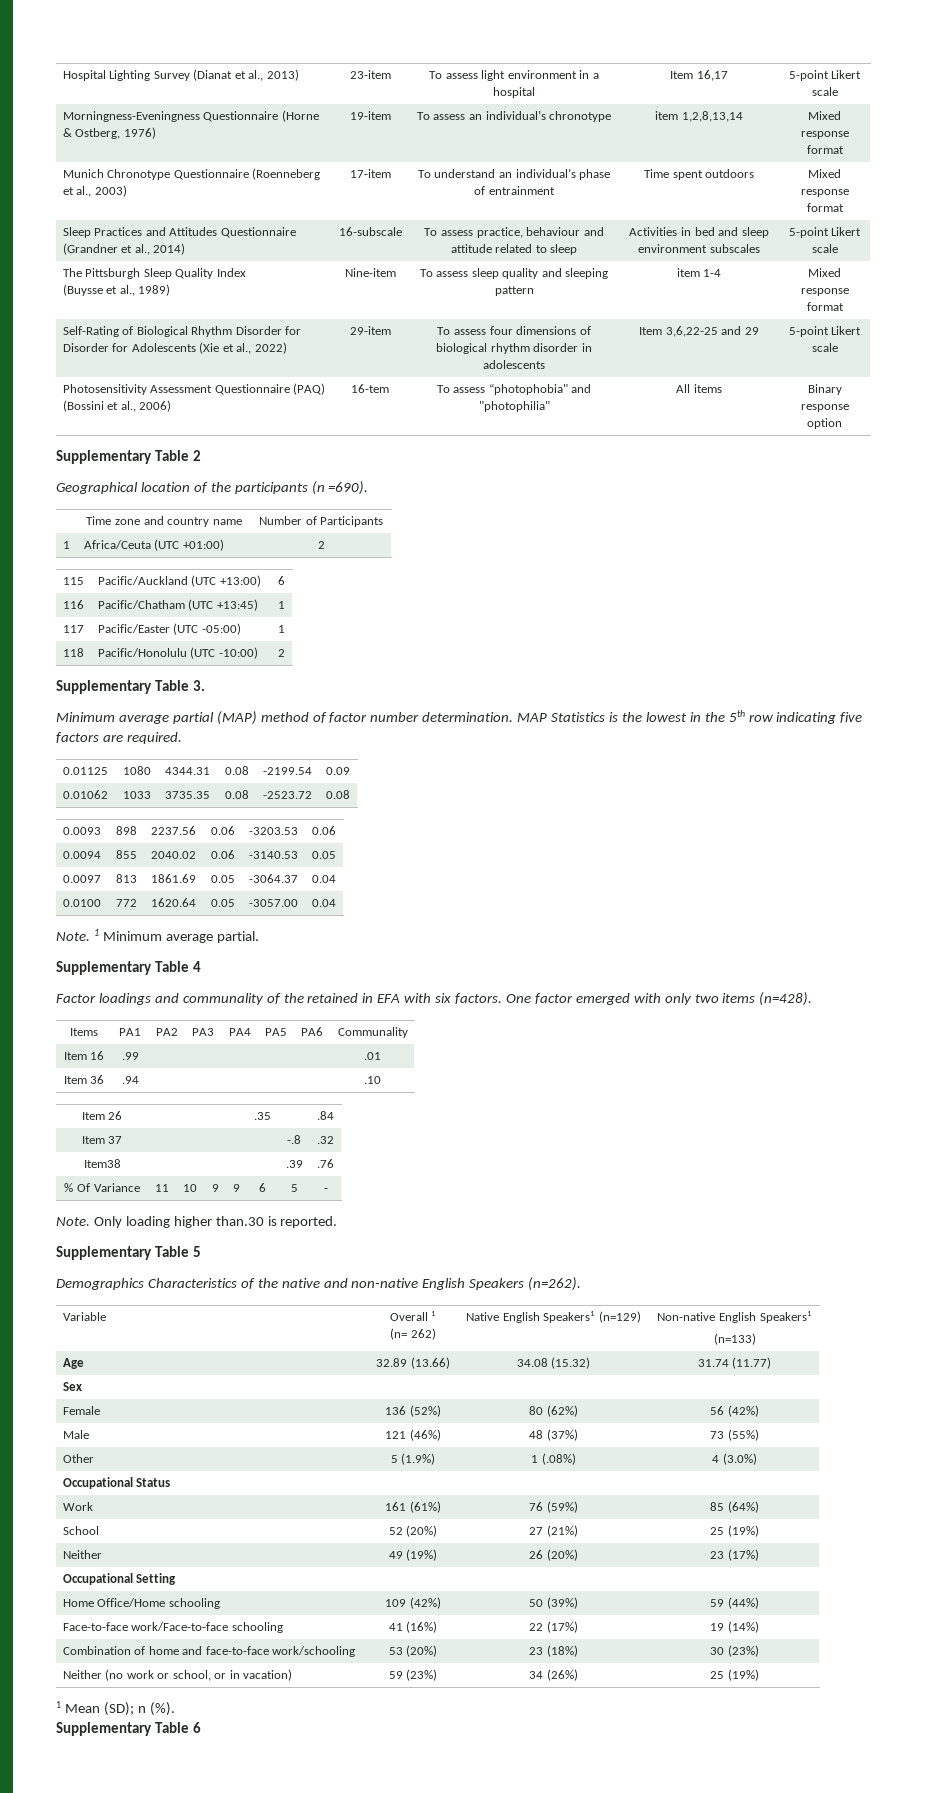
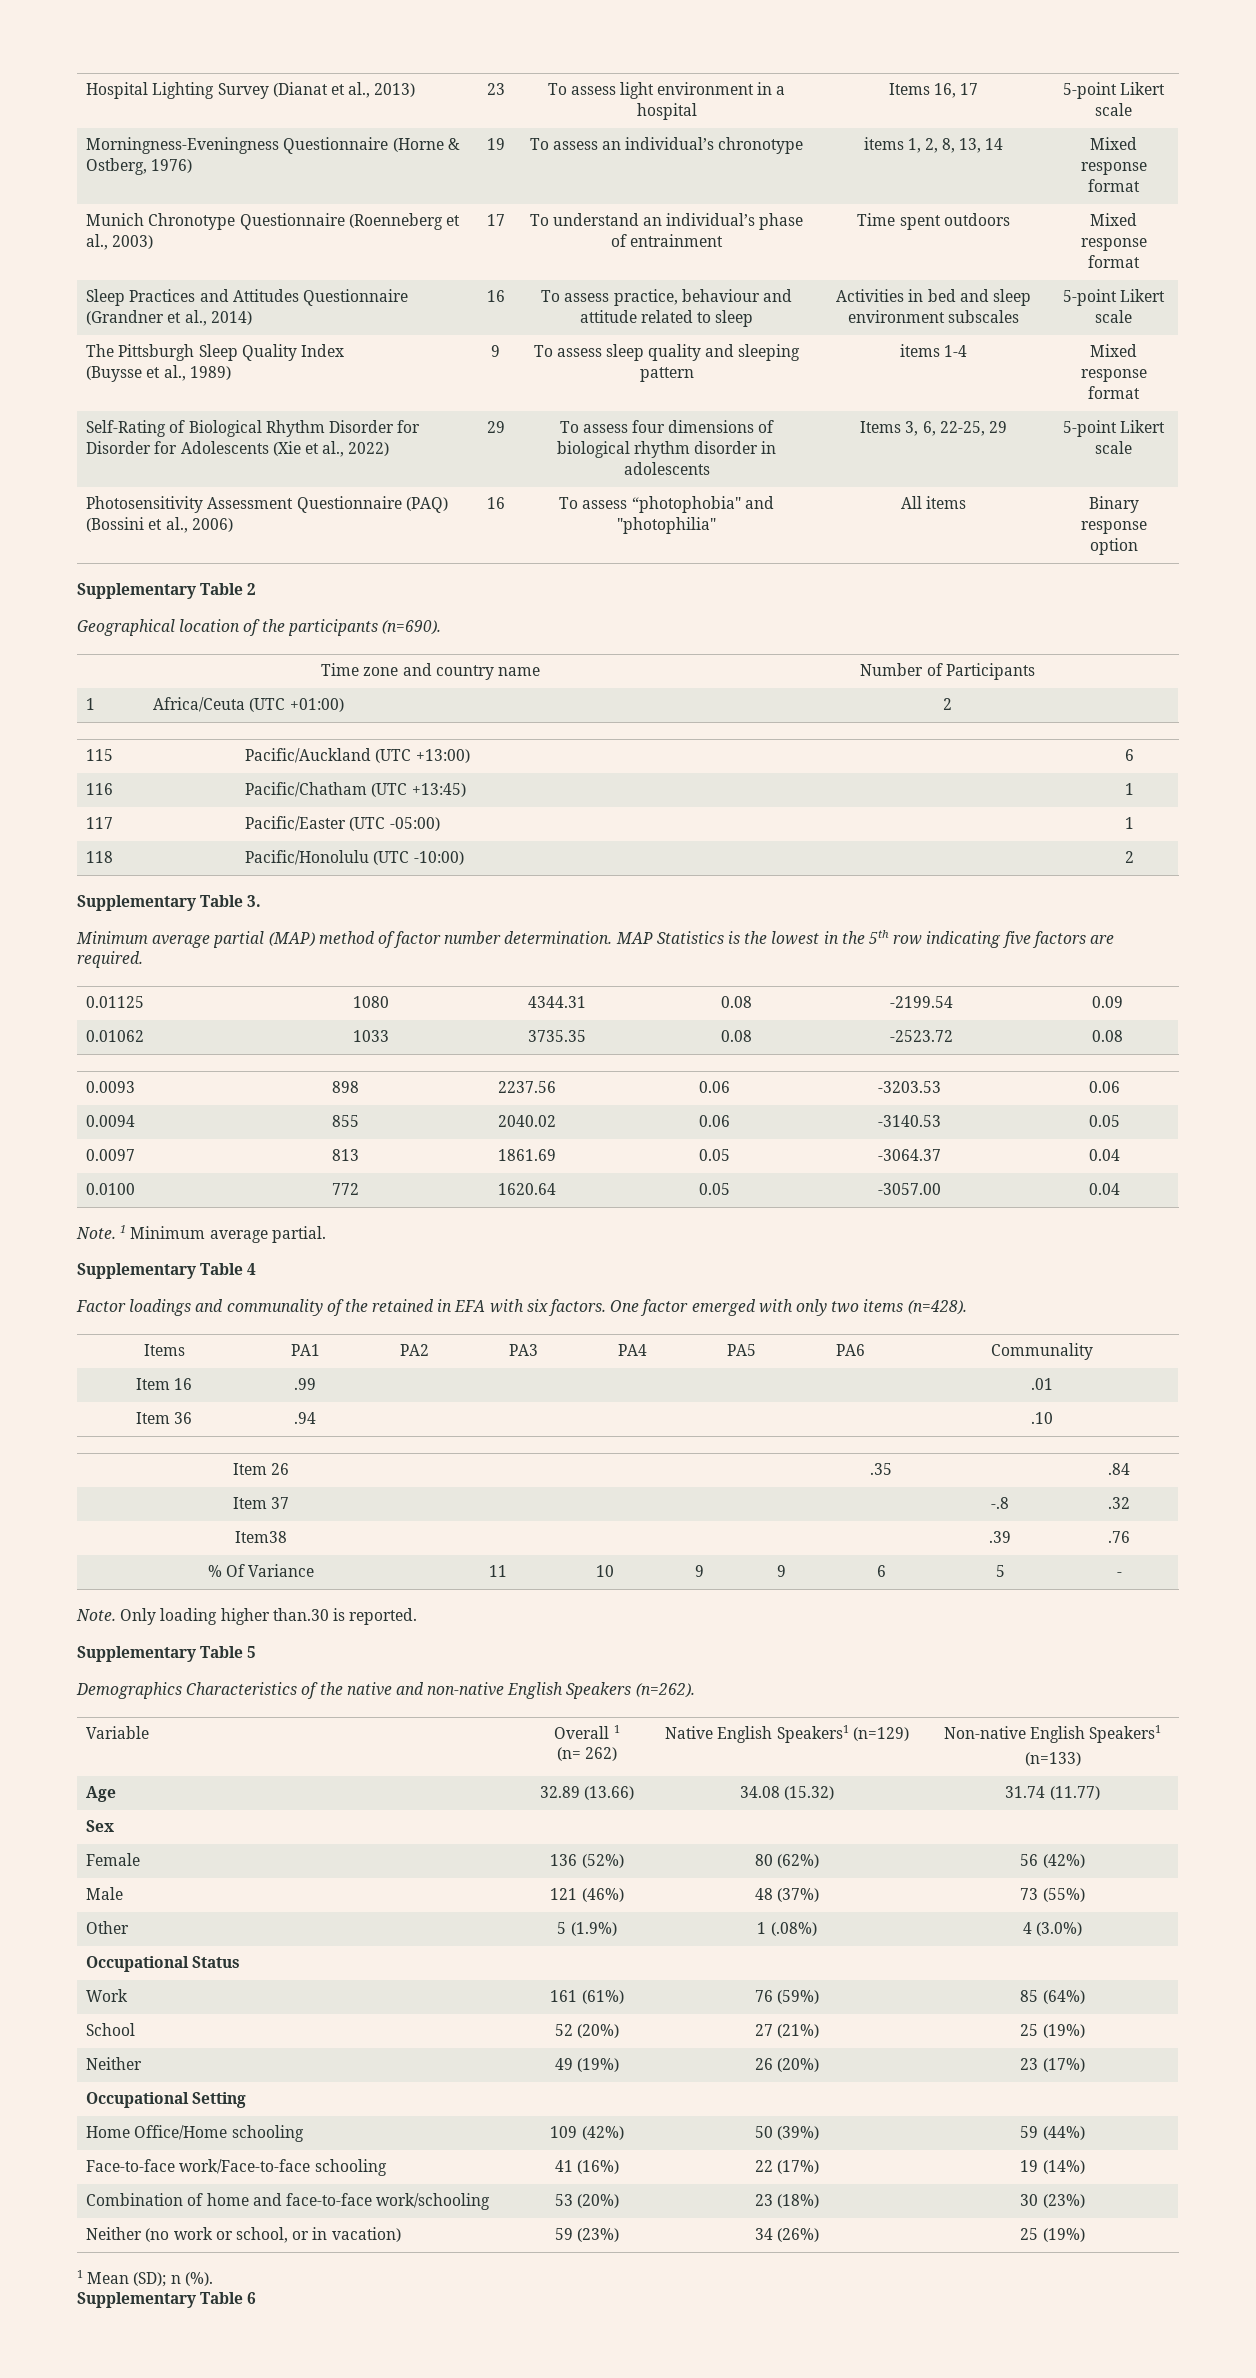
[349,70,391,79] 23-item -> [486,83,505,95] 23
[670,70,728,81] Item 16,17 -> [888,83,979,98] Items 16, 17
[349,111,391,120] 19-item -> [486,138,505,150] 19
[655,111,743,122] item 1,2,8,13,14 -> [863,137,1004,153] items 1, 2, 8, 13, 14
[349,169,391,178] 17-item -> [486,214,505,226] 17
[338,227,402,236] 16-subscale -> [486,290,505,302] 16
[344,268,396,277] Nine-item -> [491,345,500,357] 9
[676,268,700,277] item -> [899,344,940,357] items
[349,326,391,335] 29-item -> [486,421,505,433] 29
[639,326,742,337] Item 3,6,22-25 and -> [860,421,985,436] Items 3, 6, 22-25,
[350,384,389,393] 16-tem -> [486,497,505,509] 16
[311,481,369,495] (n =690). -> [381,620,441,635] (n=690).

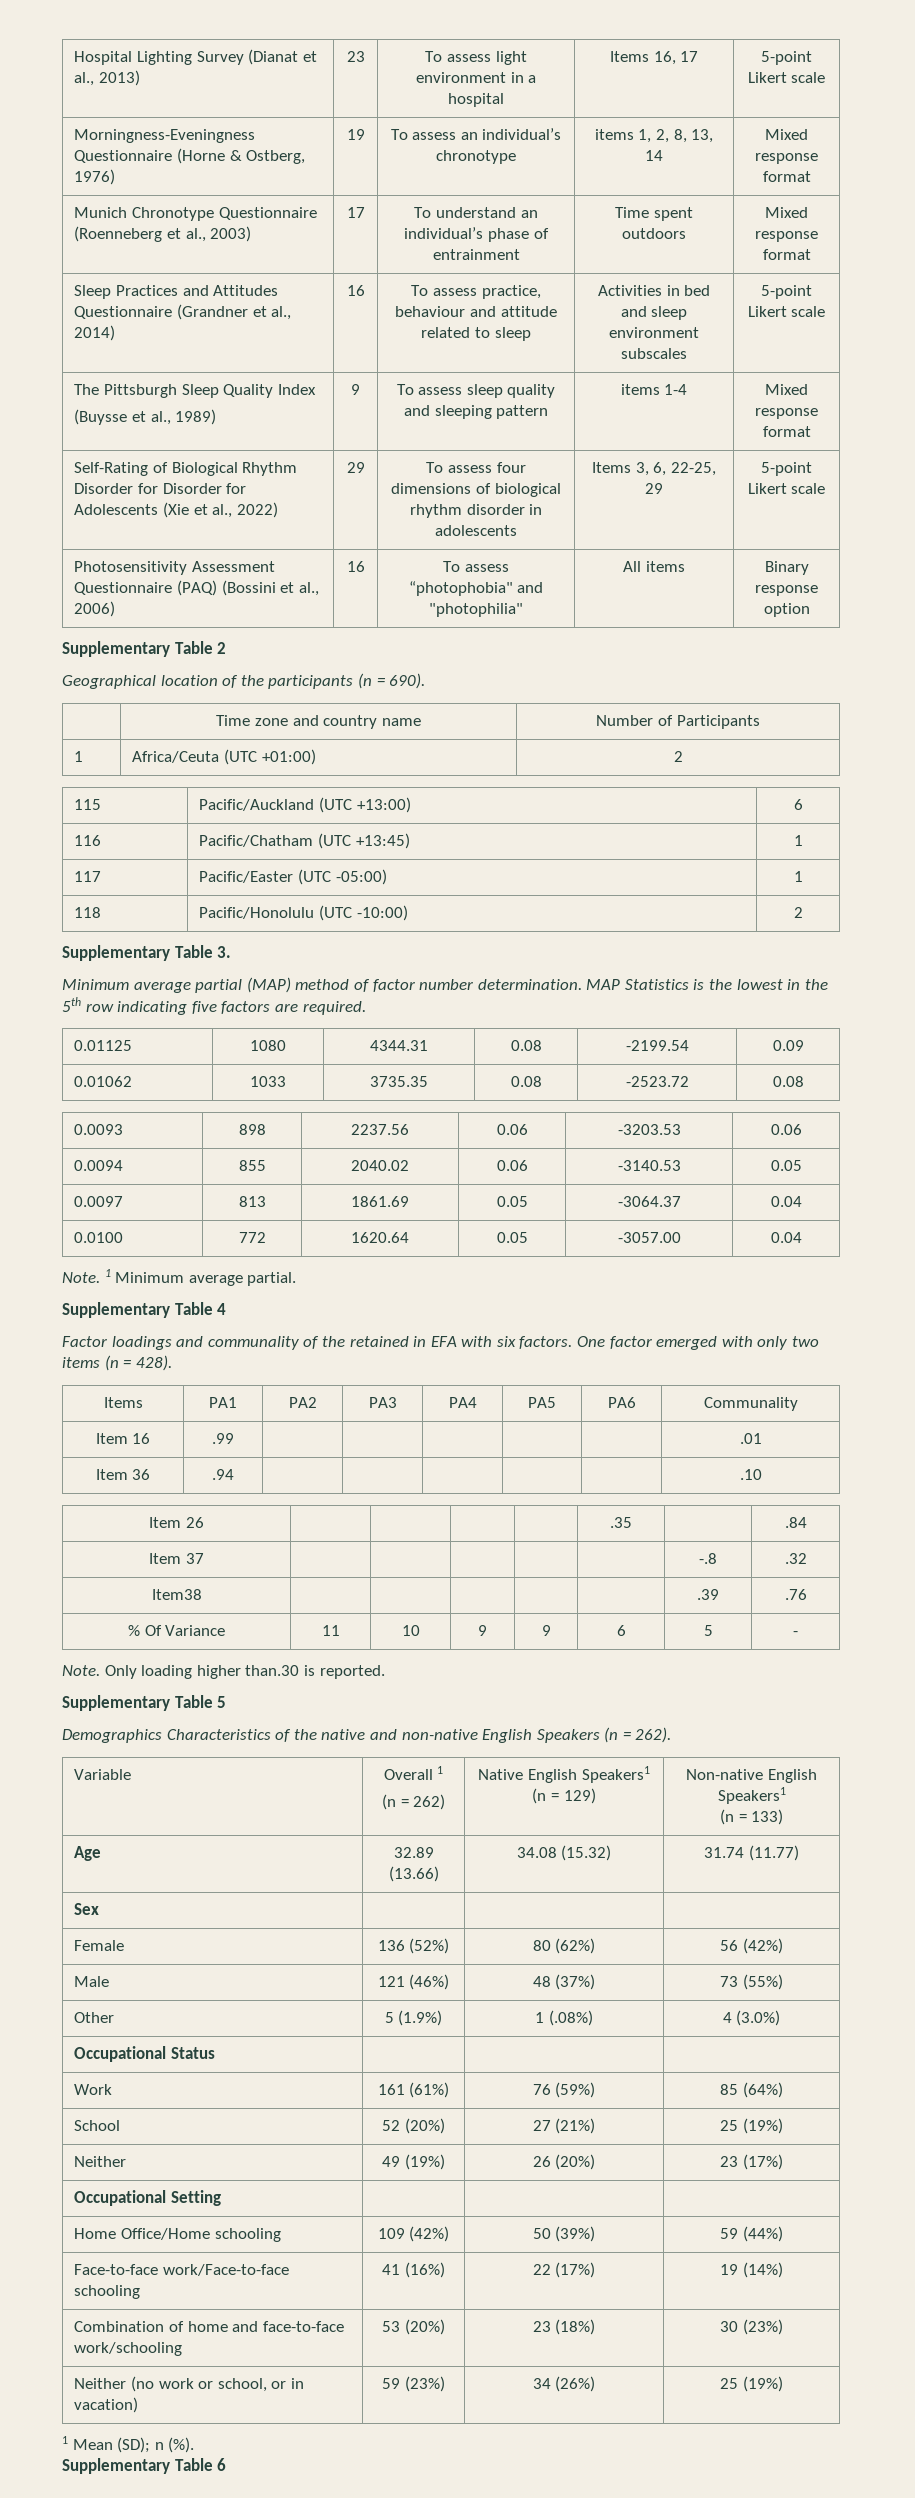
[381,620,441,635] (n=690). -> [357,673,426,689] (n = 690).
[907,1300,967,1315] (n=428). -> [104,1355,172,1371] (n = 428).
[635,1683,695,1698] (n=262). -> [604,1727,672,1743] (n = 262).
[556,1747,581,1761] (n= -> [381,1794,409,1810] (n =
[852,1727,909,1741] (n=129) -> [532,1788,596,1804] (n = 129)
[1024,1752,1081,1766] (n=133) -> [719,1809,784,1825] (n = 133)

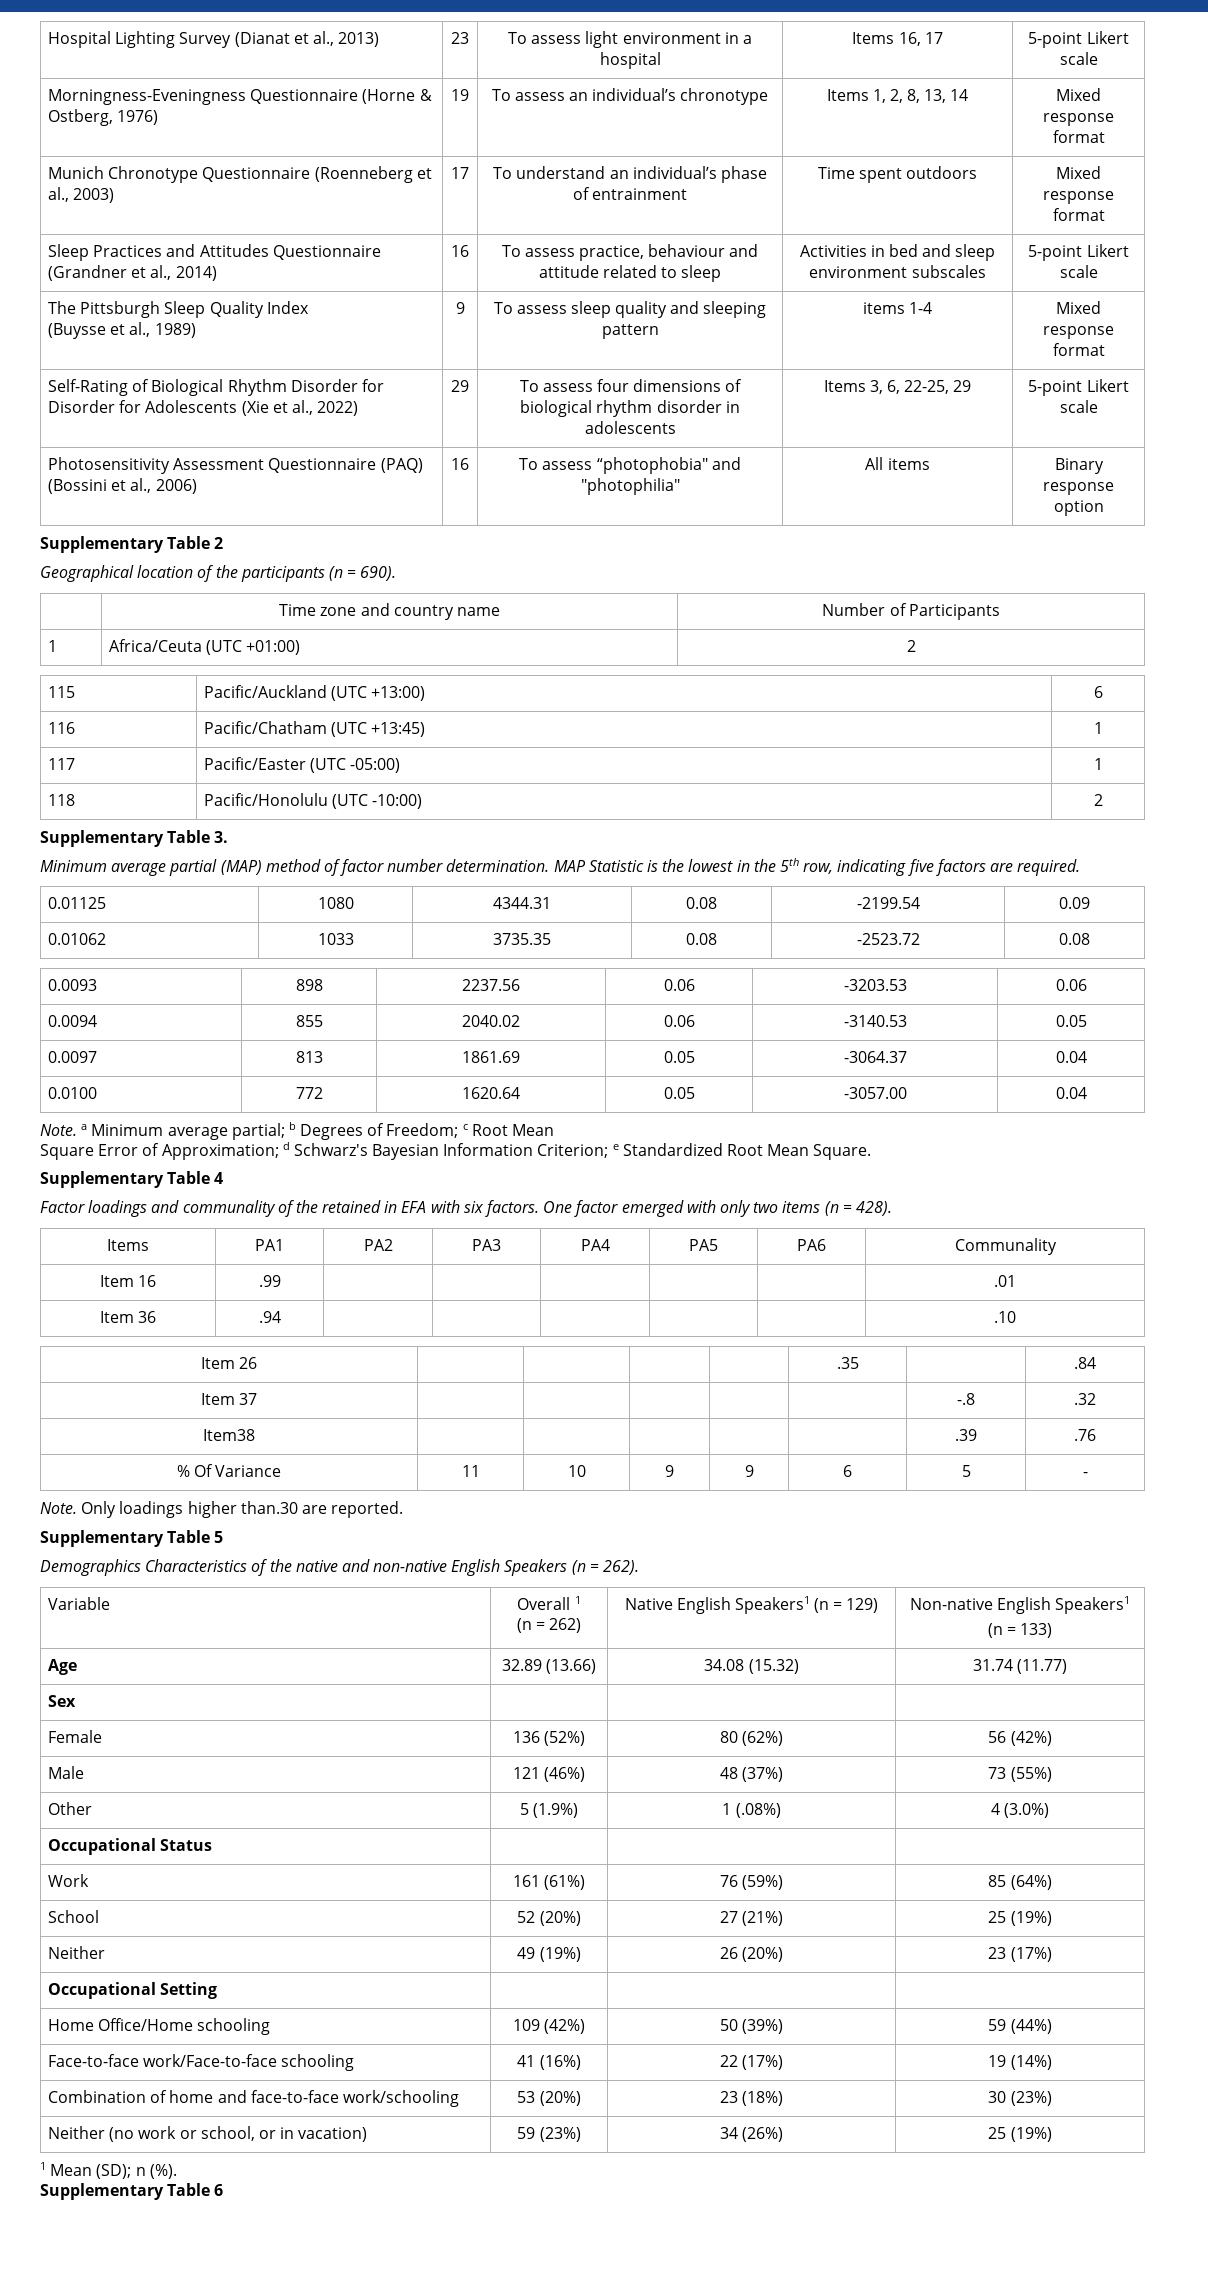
[594,129,634,140] items -> [826,89,869,101] Items
[624,979,689,990] Statistics -> [588,860,644,872] Statistic
[85,1003,114,1012] row -> [803,863,834,874] row,
[104,1269,297,1286] 1 Minimum average partial. -> [81,1122,555,1140] [40,1142,872,1160] a Minimum average partial; b Degrees of Freedom; c Root Mean // Square Error of Approximation; d Schwarz's Bayesian Information Criterion; e Standardized Root Mean Square.
[141,1665,193,1679] loading -> [119,1501,184,1518] loadings
[303,1665,315,1676] is -> [301,1505,327,1514] are

